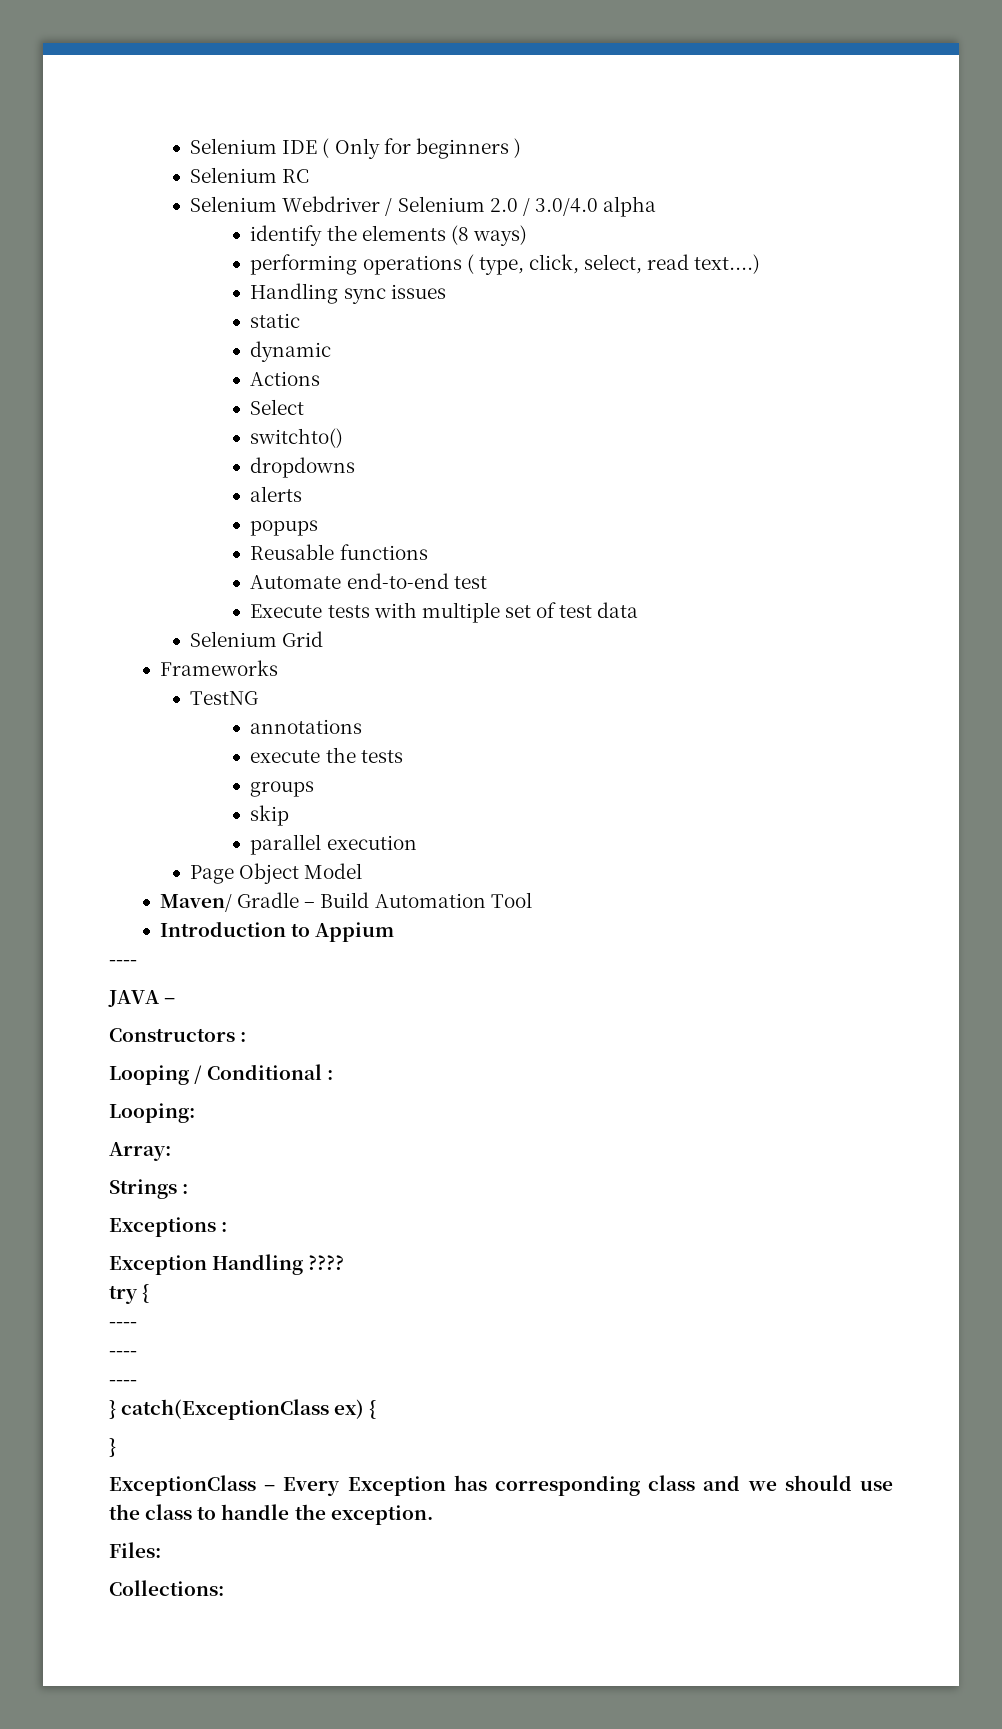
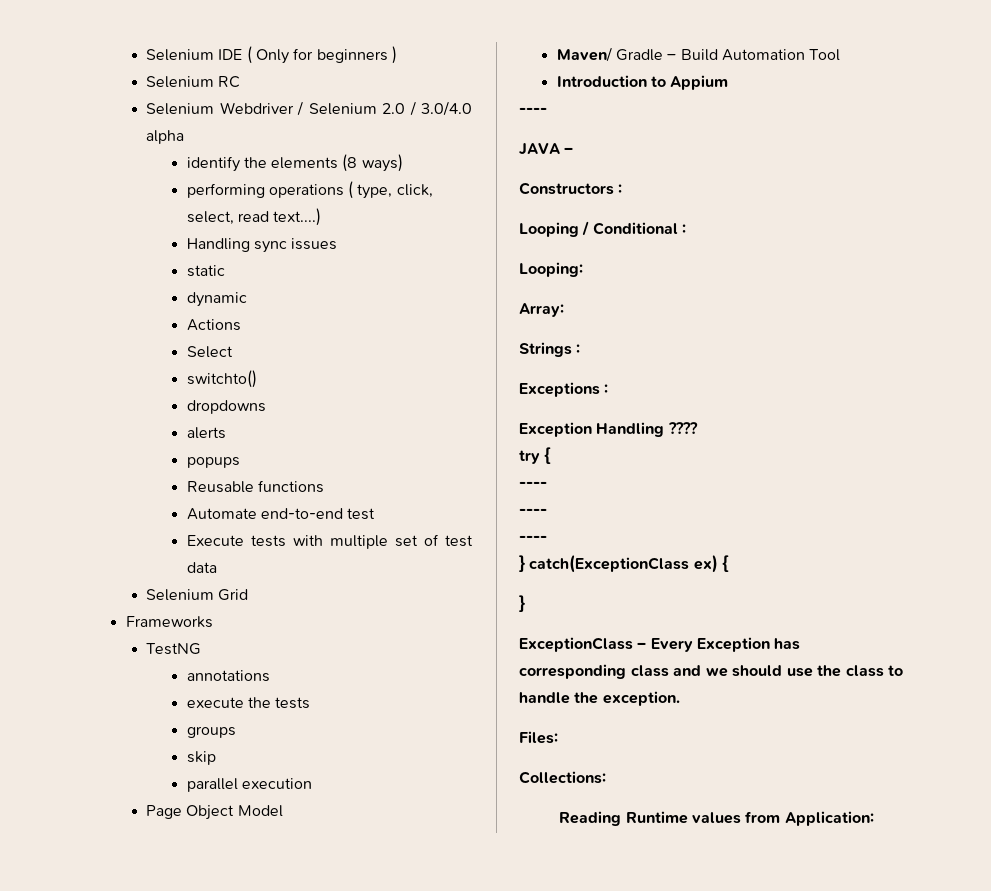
(224, 1588) none -> [559,811,874,826] // Reading Runtime values from Application:

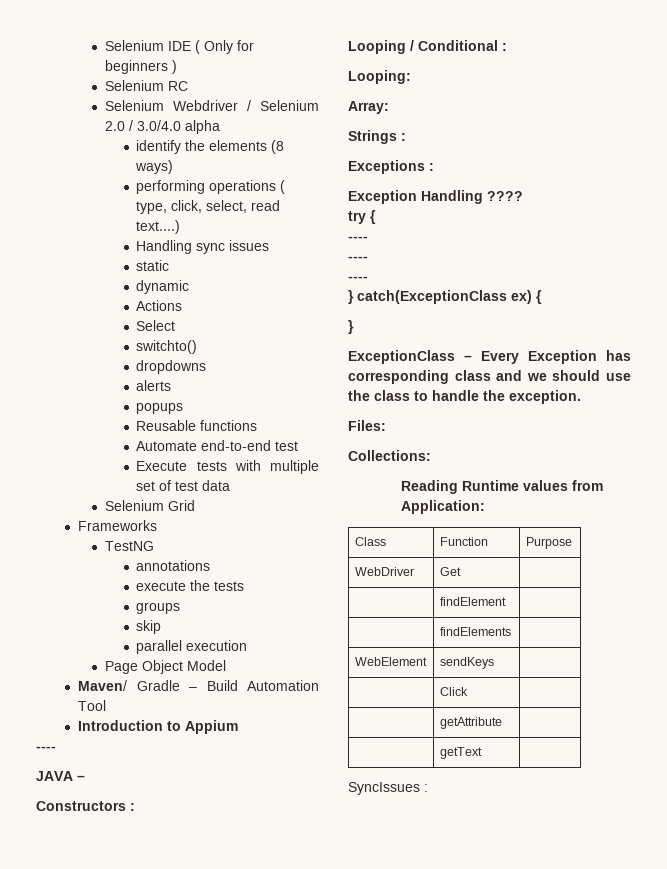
(874, 818) none -> [354,537,386,546] [439,537,488,546] [525,537,572,549] [354,567,414,576] [439,567,461,576] [439,597,506,606] [439,627,511,636] [354,657,427,666] [439,657,494,669] [439,687,468,696] [439,717,502,729] [439,747,482,759] [348,782,428,795] // Class | Function | Purpose // WebDriver | Get | // | findElement | // | findElements | // WebElement | sendKeys | // | Click | // | getAttribute | // | getText | // SyncIssues :

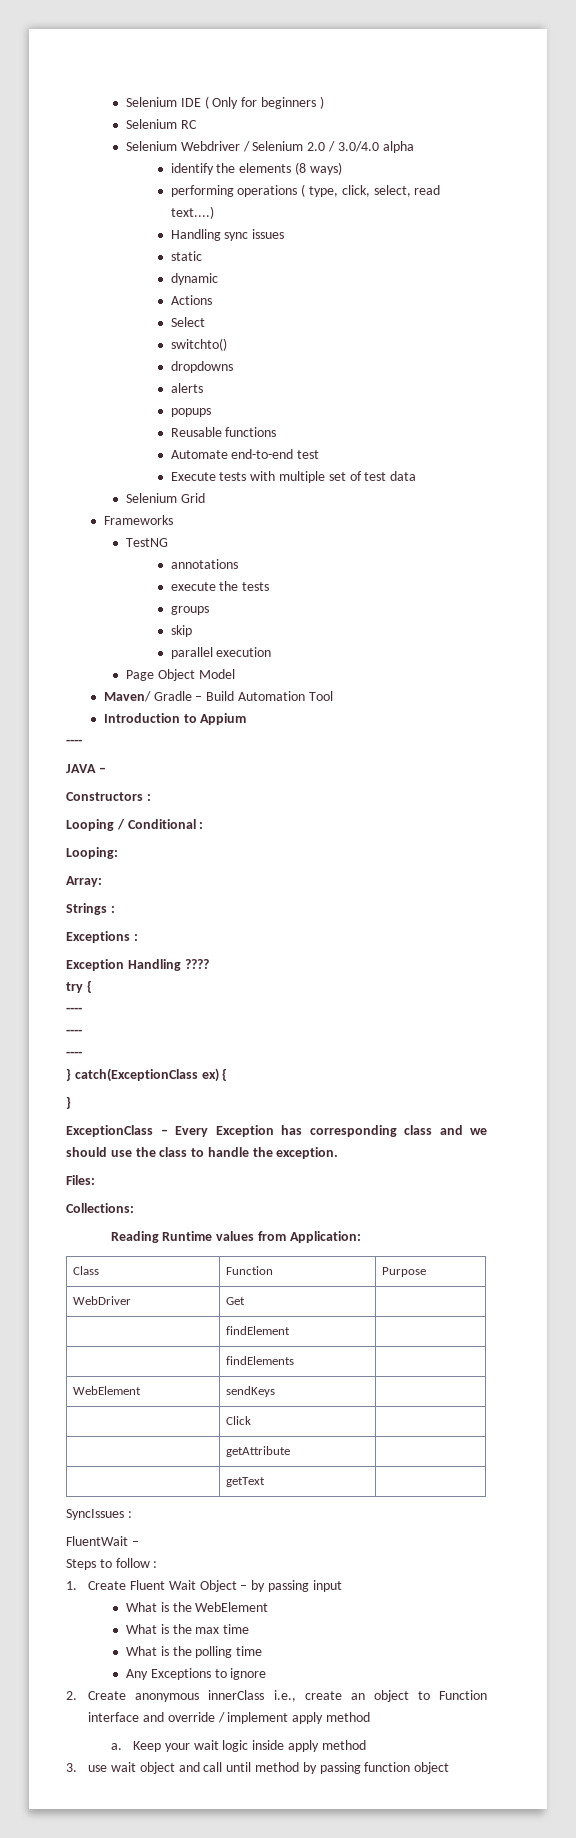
(428, 788) none -> [66,1536,139,1546] [66,1558,158,1570] [66,1580,342,1592] [126,1602,269,1612] [126,1624,250,1634] [126,1646,263,1658] [126,1668,267,1680] [66,1690,487,1702] [88,1712,371,1724] [110,1740,366,1752] [66,1762,450,1774] // FluentWait – // Steps to follow : // 1. Create Fluent Wait Object – by passing input // What is the WebElement // What is the max time // What is the polling time // Any Exceptions to ignore // 2. Create anonymous innerClass i.e., create an object to Function interface and override / implement apply method // a. Keep your wait logic inside apply method // 3. use wait object and call until method by passing function object

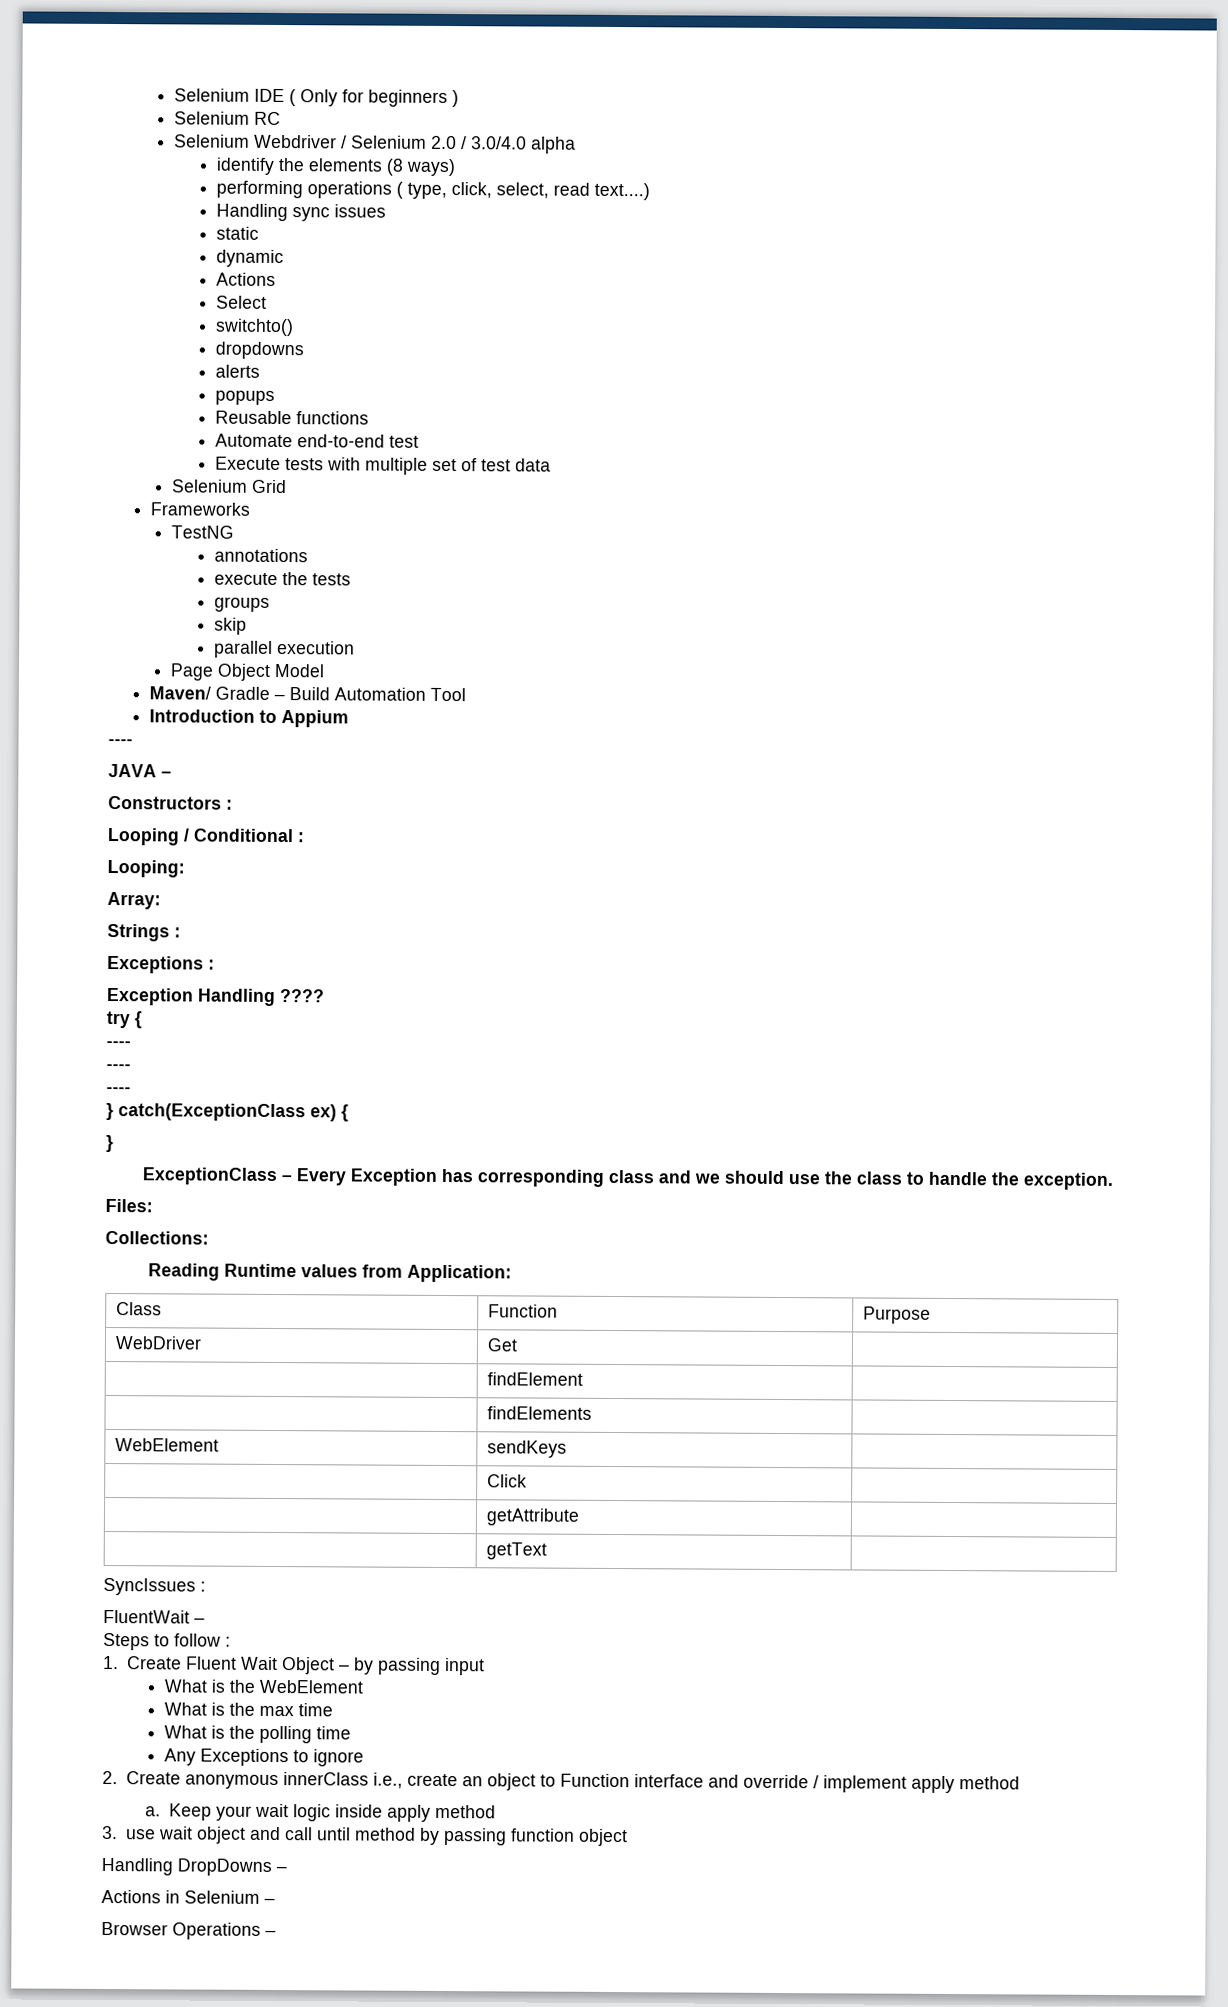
(450, 1768) none -> [101,1857,287,1876] [101,1889,275,1905] [101,1921,276,1940] // Handling DropDowns – // Actions in Selenium – // Browser Operations –

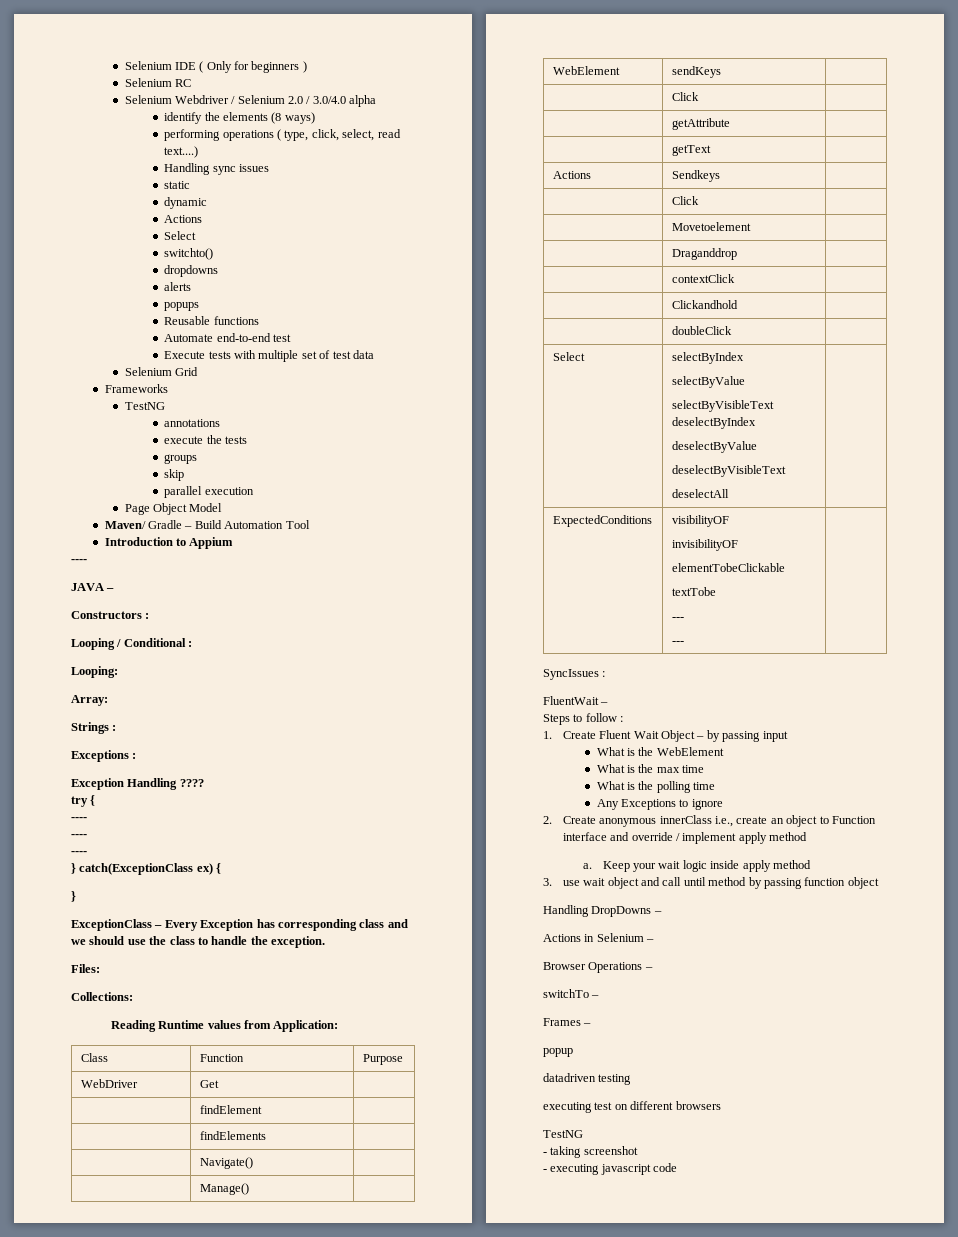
(593, 1413) none -> [199,1157,253,1169] [199,1183,249,1195] // | Navigate() | // | Manage() |
(548, 1551) none -> [552,171,591,179] [671,170,720,182] [671,196,699,205] [671,222,751,231] [671,248,737,260] [671,274,735,283] [671,300,738,309] [671,326,732,335] [552,352,585,361] [671,352,744,364] [671,376,745,388] [671,400,774,412] [671,417,756,429] [671,441,757,453] [671,465,786,477] [671,489,729,498] [552,515,652,527] [671,515,729,527] [671,539,738,551] [671,563,785,572] [671,587,716,596] [671,617,684,620] [671,641,684,644] // Actions | Sendkeys | // | Click | // | Movetoelement | // | Draganddrop | // | contextClick | // | Clickandhold | // | doubleClick | // Select | selectByIndex // selectByValue // selectByVisibleText deselectByIndex // deselectByValue // deselectByVisibleText // deselectAll | // ExpectedConditions | visibilityOF // invisibilityOF // elementTobeClickable // textTobe // --- // --- |
(276, 1933) none -> [543,989,600,998] [543,1018,592,1026] [543,1048,573,1057] [543,1073,632,1085] [543,1101,721,1113] [543,1130,583,1138] [543,1146,638,1158] [543,1163,678,1175] // switchTo – // Frames – // popup // datadriven testing // executing test on different browsers // TestNG // - taking screenshot // - executing javascript code

